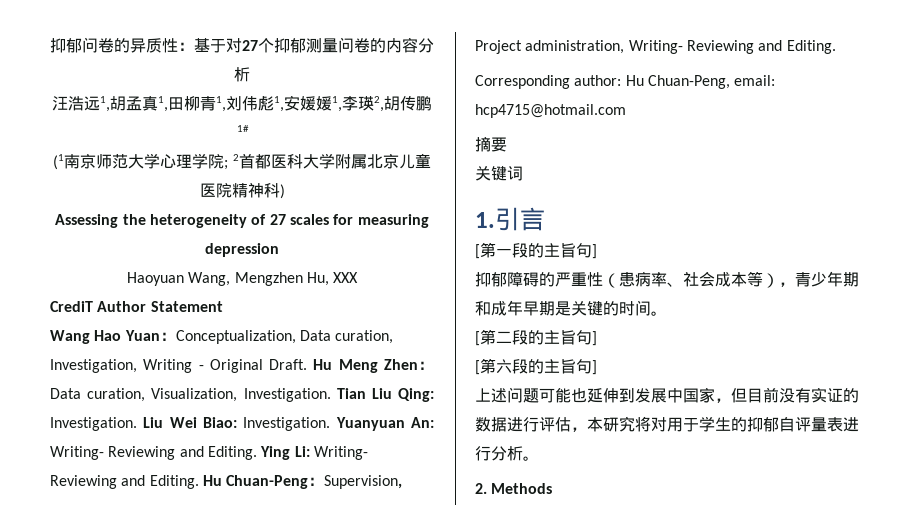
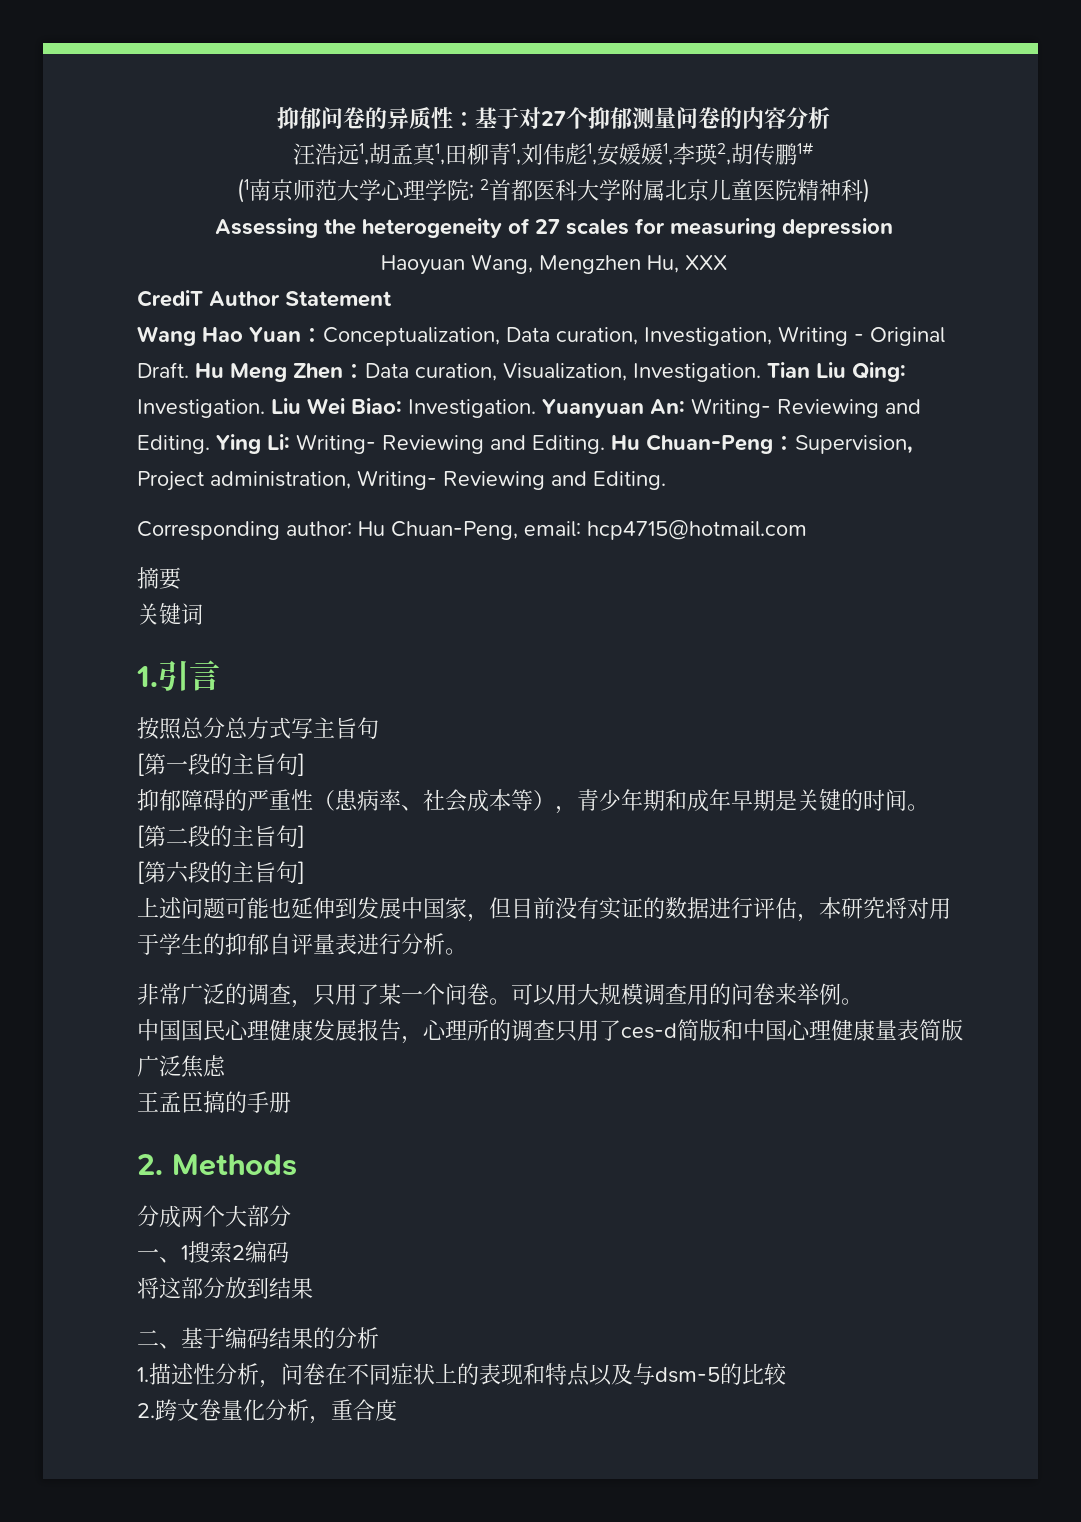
(545, 219) none -> [137,717,379,740] // 按照总分总方式写主旨句
[475,483,553,494] 2. Methods -> [137,983,863,1008] [137,1019,963,1044] [137,1055,226,1078] [137,1091,291,1113] [137,1154,297,1176] [137,1205,291,1228] [137,1241,289,1263] [137,1277,313,1299] [137,1327,379,1349] [137,1363,787,1388] [137,1399,397,1424] 非常广泛的调查，只用了某一个问卷。可以用大规模调查用的问卷来举例。 // 中国国民心理健康发展报告，心理所的调查只用了ces-d简版和中国心理健康量表简版广泛焦虑 // 王孟臣搞的手册 // 2. Methods // 分成两个大部分 // 一、1搜索2编码 // 将这部分放到结果 // 二、基于编码结果的分析 // 1.描述性分析，问卷在不同症状上的表现和特点以及与dsm-5的比较 // 2.跨文卷量化分析，重合度

